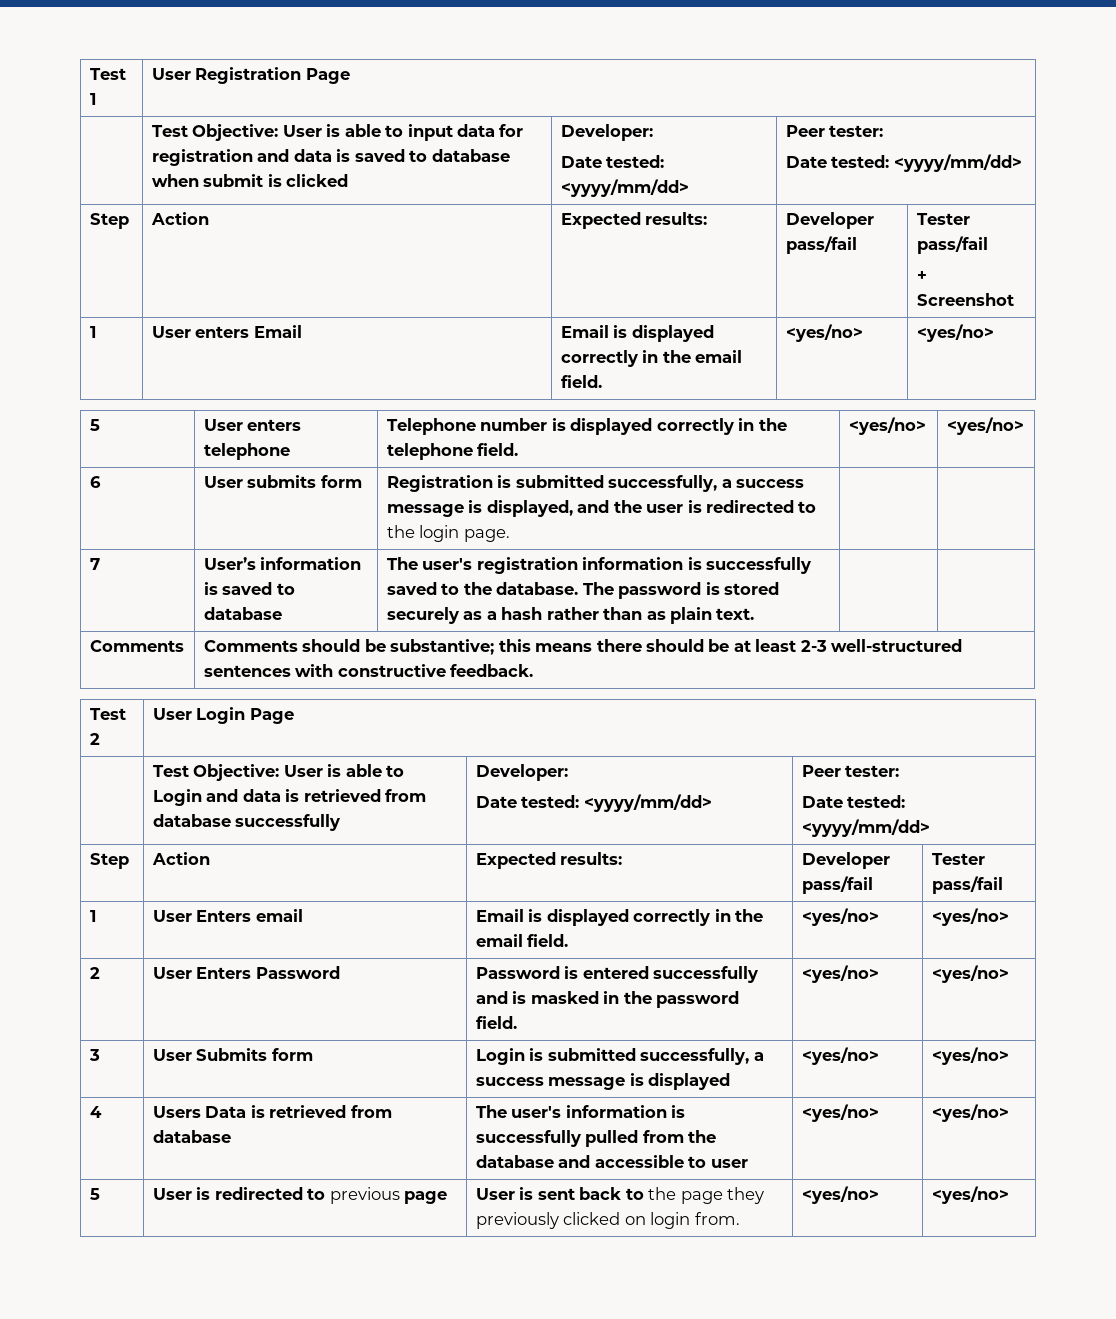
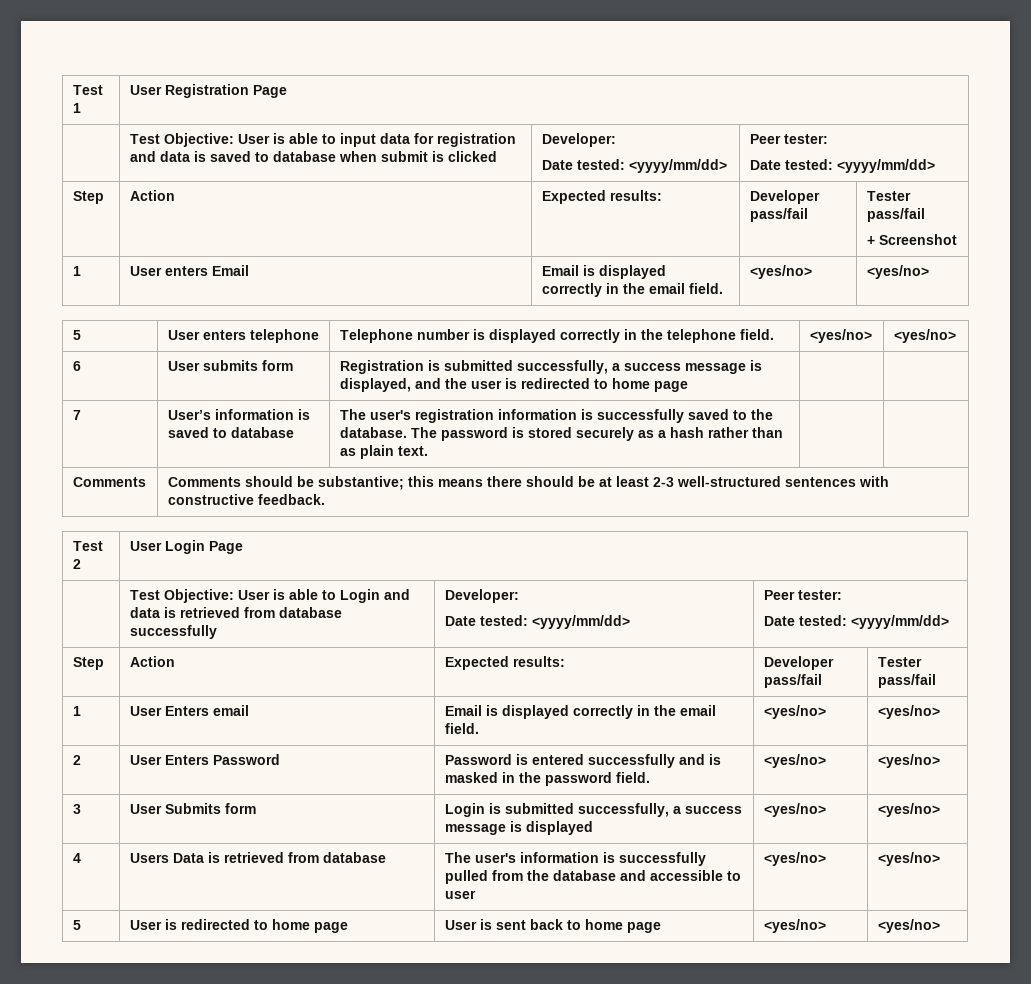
[386,525,510,542] the login page. -> [611,378,688,392] home page
[329,1187,400,1204] previous -> [271,919,310,930] home
[648,1187,765,1204] [475,1212,740,1229] the page they previously clicked on login from. -> [584,919,661,933] home page

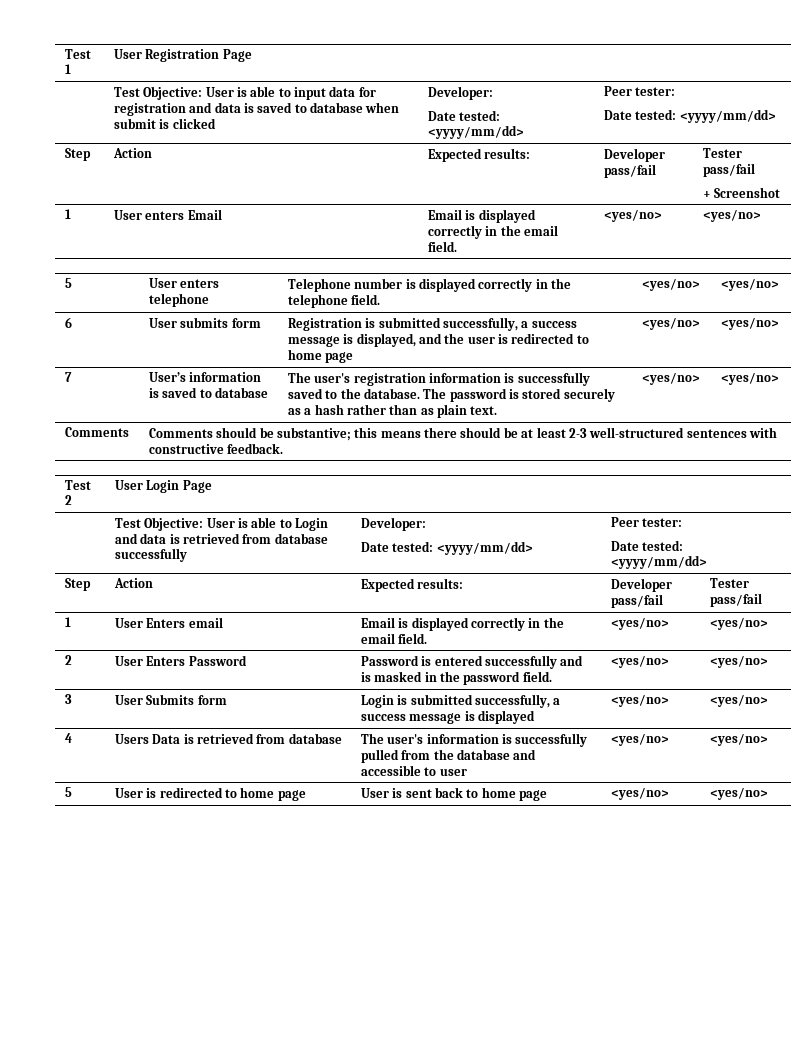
(688, 386) | -> [641,317,700,330] [720,317,779,330] <yes/no> | <yes/no>
(428, 451) | -> [641,372,700,385] [720,372,779,385] <yes/no> | <yes/no>

